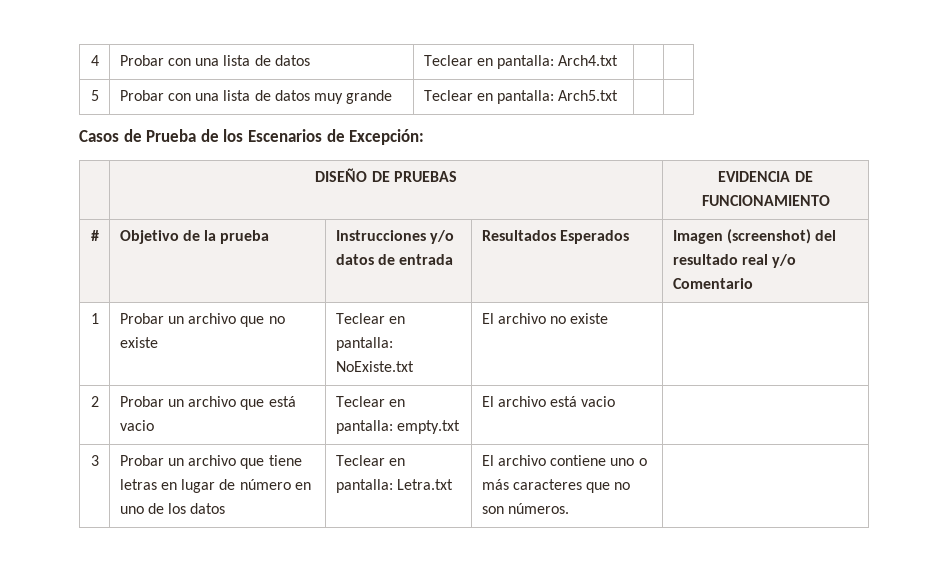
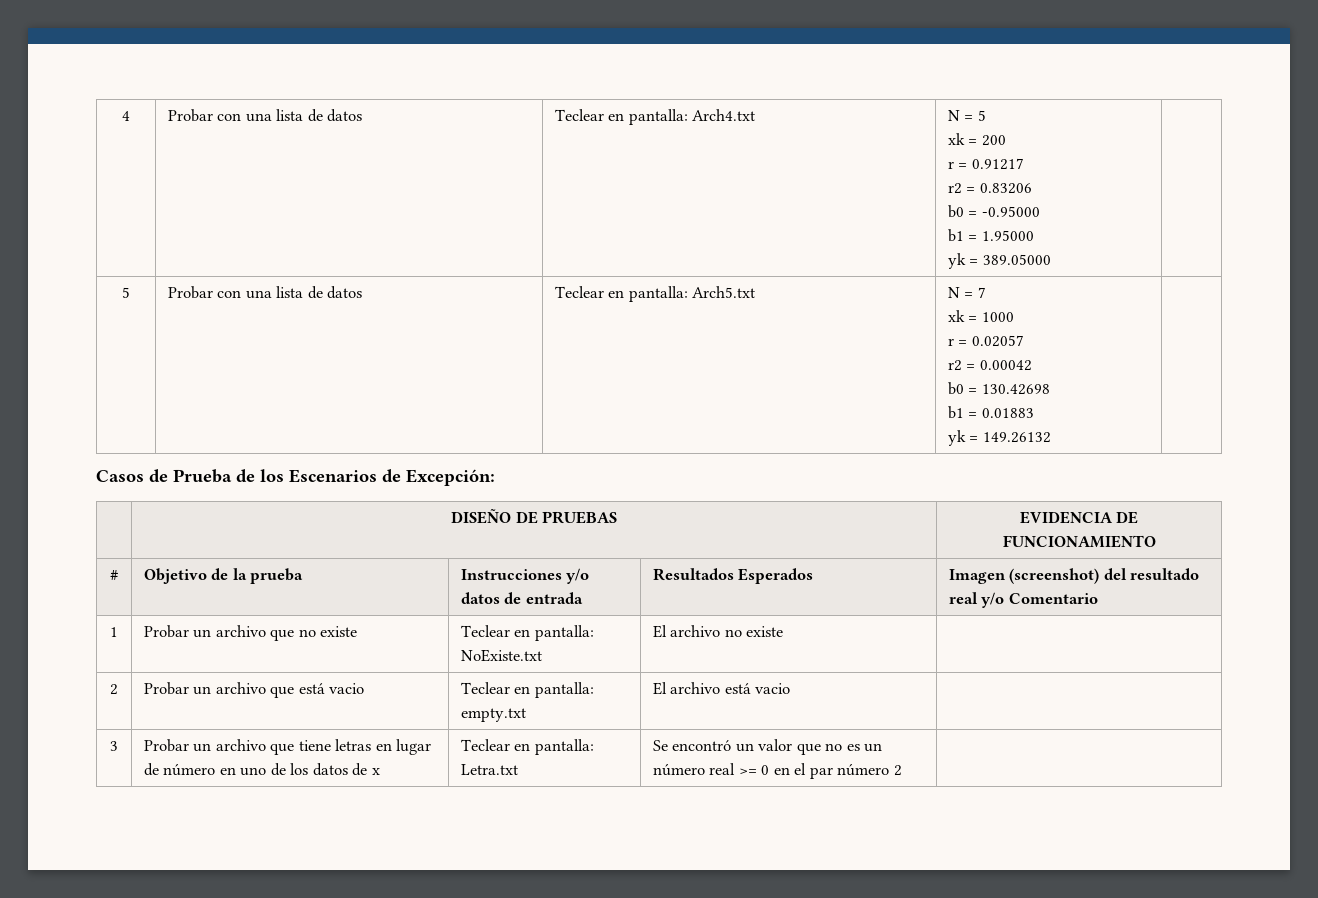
(619, 60) none -> [948,110,986,121] [948,133,1006,146] [948,158,1024,170] [948,183,1032,194] [948,205,1040,218] [948,229,1034,242] [948,253,1051,269] N = 5 // xk = 200 // r = 0.91217 // r2 = 0.83206 // b0 = -0.95000 // b1 = 1.95000 // yk = 389.05000
[313,90,393,104] muy grande -> (363, 292) none
(619, 95) none -> [948,287,986,298] [948,310,1014,322] [948,335,1024,347] [948,360,1032,371] [948,382,1050,395] [948,406,1034,419] [948,430,1051,446] N = 7 // xk = 1000 // r = 0.02057 // r2 = 0.00042 // b0 = 130.42698 // b1 = 0.01883 // yk = 149.26132
(226, 508) none -> [352,763,380,776] de x
[481,455,647,466] [481,479,631,493] [481,503,570,514] El archivo contiene uno o más caracteres que no son números. -> [653,739,883,755] [653,763,902,779] Se encontró un valor que no es un número real >= 0 en el par número 2

